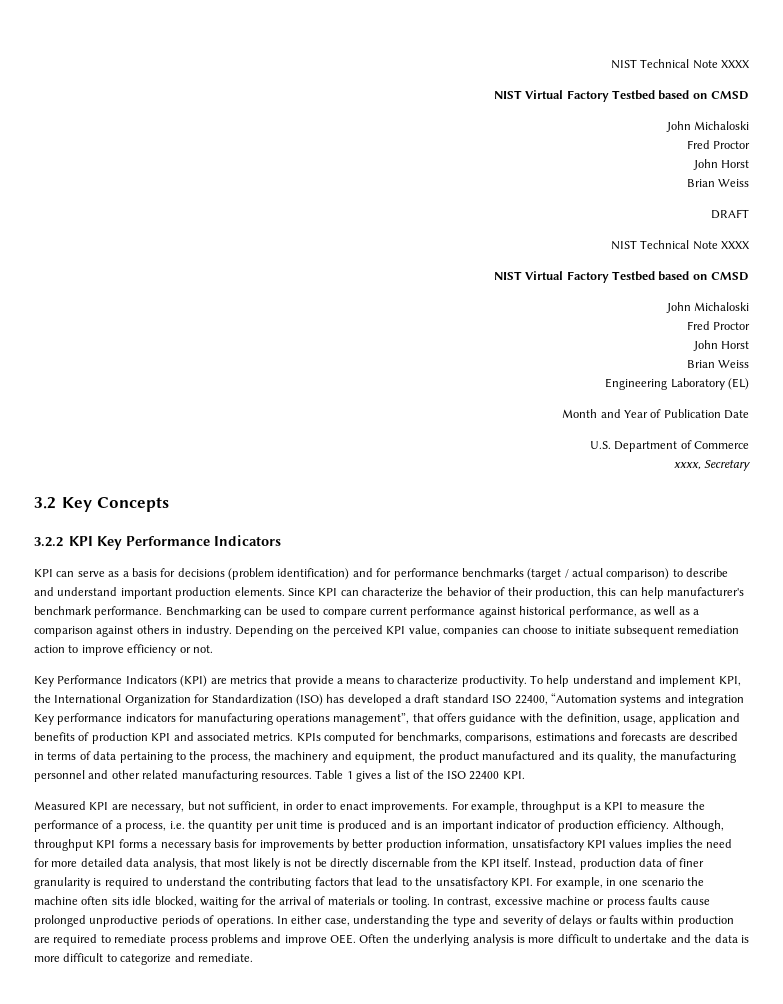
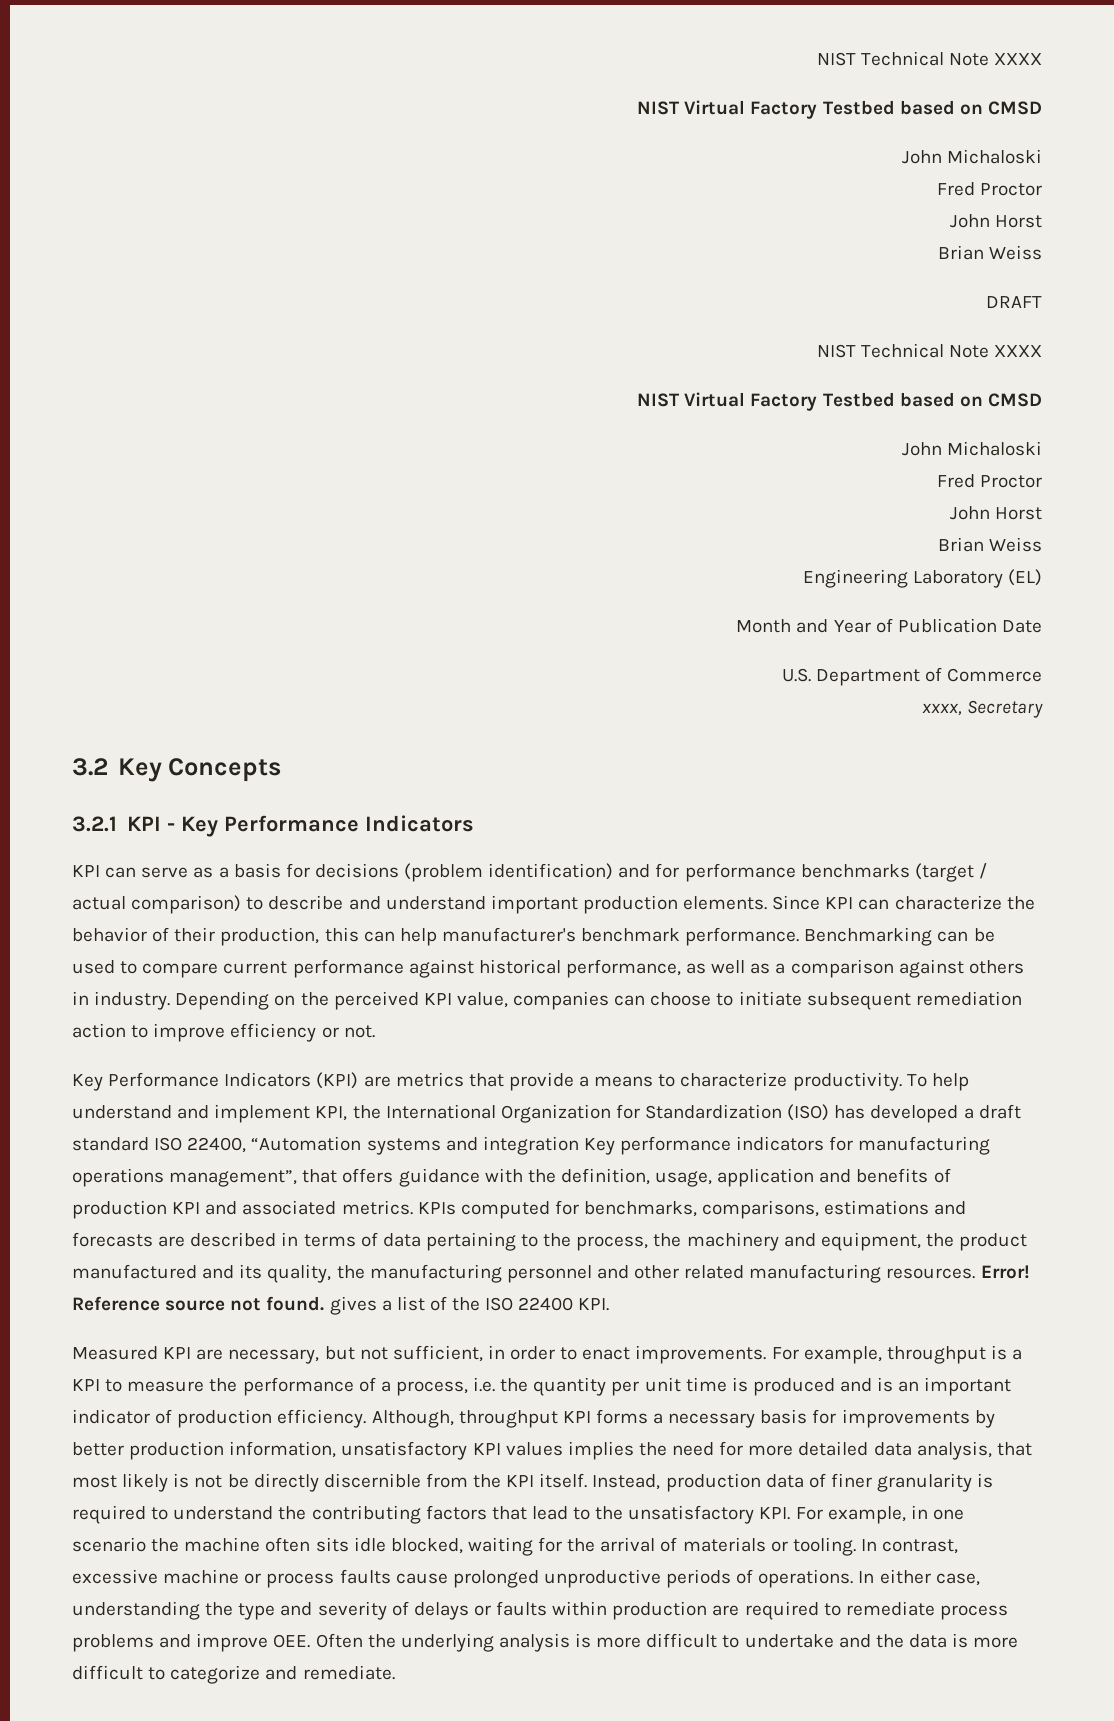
[34,536,94,547] 3.2.2 KPI -> [72,816,175,832] 3.2.1 KPI -
[315,770,353,779] Table 1 -> [980,1265,1030,1279] [72,1296,325,1311] Error! Reference source not found.
[371,858,430,867] discernable -> [323,1473,421,1488] discernible

